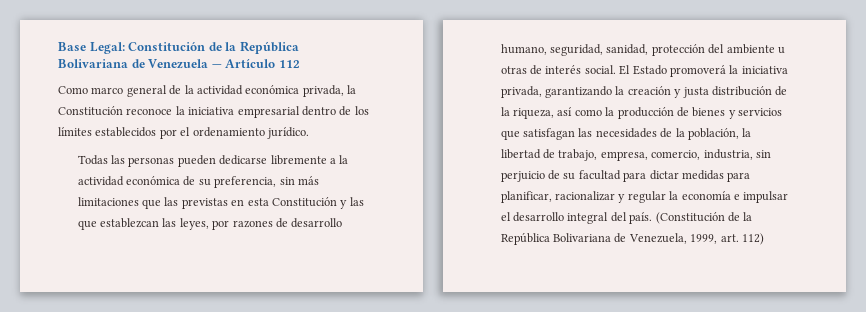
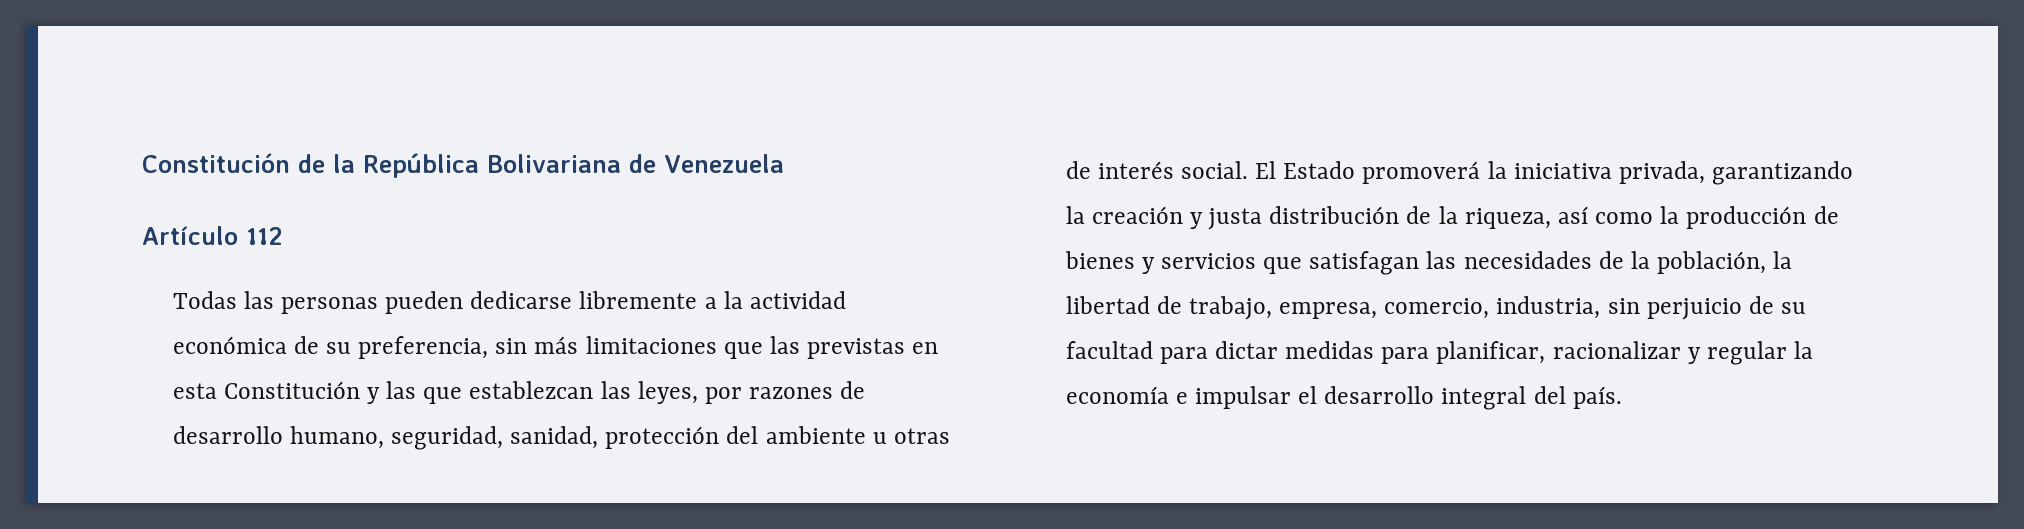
[58,42,125,54] Base Legal: -> (142, 163) none
[211,64,222,68] — -> (784, 163) //
[58,85,356,97] [58,106,369,118] [58,127,309,139] // Como marco general de la actividad económica privada, la Constitución reconoce la iniciativa empresarial dentro de los límites establecidos por el ordenamiento jurídico. -> (283, 236) none
[655,212,753,224] [500,232,764,245] (Constitución de la República Bolivariana de Venezuela, 1999, art. 112) -> (1622, 397) none

